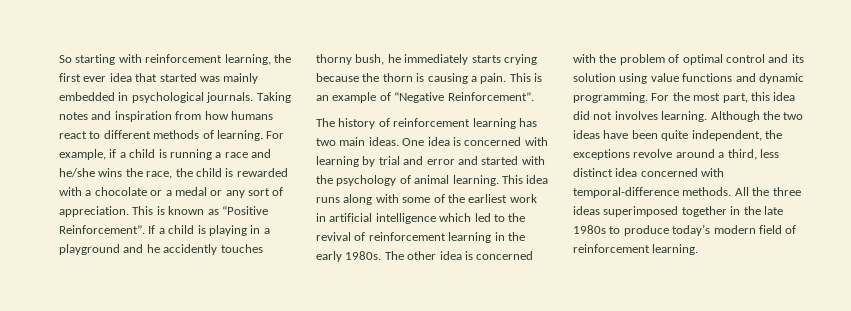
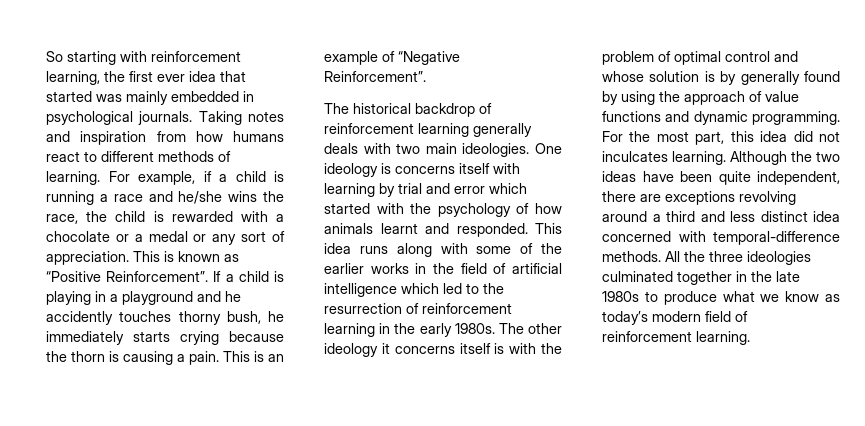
[338,118,537,129] [316,137,522,146] history of reinforcement learning has two main ideas. One idea is concerned -> [353,103,492,117] [324,123,532,137] [324,143,562,157] [324,163,490,177] historical backdrop of reinforcement learning generally deals with two main ideologies. One ideology is concerns itself
[457,156,478,165] and -> [489,183,527,194] which
[414,175,499,186] animal learning. -> [535,203,562,214] [324,223,528,237] how animals learnt and responded.
[468,194,537,203] [316,213,326,222] earliest work in -> [324,263,507,274] earlier works in the field of
[316,232,351,241] revival -> [324,303,402,314] resurrection
[439,251,534,260] idea is concerned -> [324,343,505,357] ideology it concerns itself is
[791,54,804,63] [573,73,648,84] its solution using -> [602,71,840,85] [602,91,762,105] whose solution is by generally found by using the approach of
[614,111,658,120] involves -> [602,151,668,162] inculcates
[764,130,782,139] [573,149,757,160] the exceptions revolve around a third, -> [602,191,796,205] [602,211,725,222] there are exceptions revolving around a third and
[573,206,679,217] ideas superimposed -> [747,251,811,265] [602,271,673,282] ideologies culminated
(669, 230) none -> [722,291,840,302] what we know as

